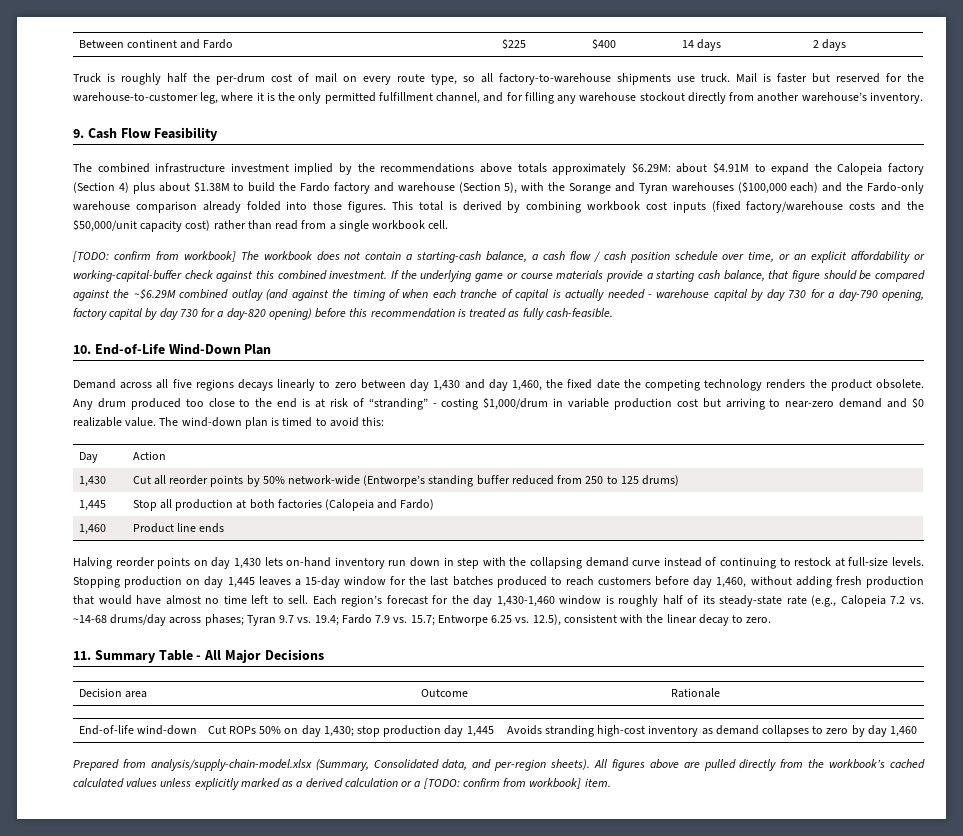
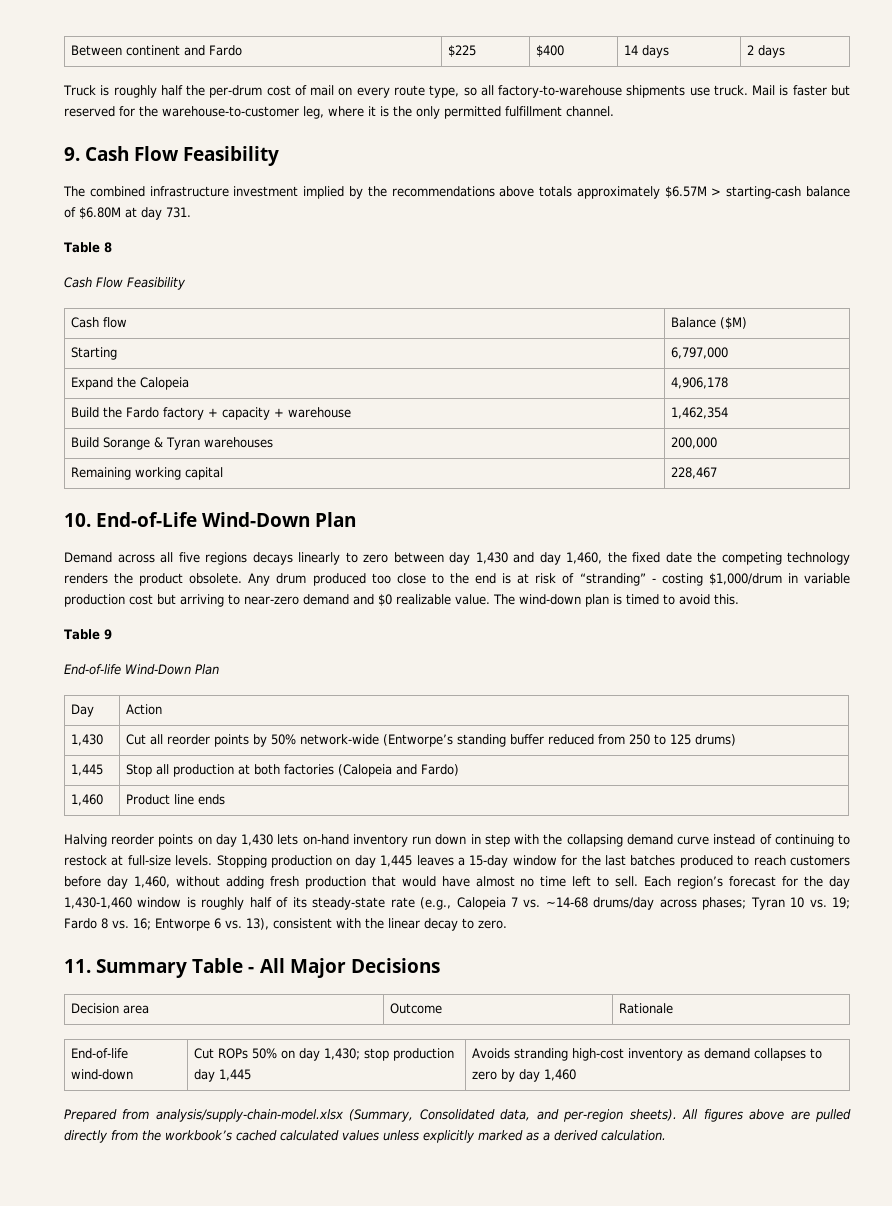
[436,92,923,104] channel, and for filling any warehouse stockout directly from another warehouse’s inventory. -> [566,106,614,117] channel.
[631,163,924,175] [73,182,924,194] [73,201,925,213] [73,220,449,232] [73,251,925,263] [73,270,925,282] [73,289,925,301] [73,308,613,320] $6.29M: about $4.91M to expand the Calopeia factory (Section 4) plus about $1.38M to build the Fardo factory and warehouse (Section 5), with the Sorange and Tyran warehouses ($100,000 each) and the Fardo-only warehouse comparison already folded into those figures. This total is derived by combining workbook cost inputs (fixed factory/warehouse costs and the $50,000/unit capacity cost) rather than read from a single workbook cell. // [TODO: confirm from workbook] The workbook does not contain a starting-cash balance, a cash flow / cash position schedule over time, or an explicit affordability or working-capital-buffer check against this combined investment. If the underlying game or course materials provide a starting cash balance, that figure should be compared against the ~$6.29M combined outlay (and against the timing of when each tranche of capital is actually needed - warehouse capital by day 730 for a day-790 opening, factory capital by day 730 for a day-820 opening) before this recommendation is treated as fully cash-feasible. -> [664,186,851,199] [64,207,191,220] [64,242,112,253] [64,277,186,290] [71,317,128,328] [671,317,748,329] [71,347,118,360] [671,347,729,359] [71,377,190,390] [671,377,729,389] [71,407,352,420] [671,407,729,419] [71,437,274,450] [671,437,718,449] [71,467,224,480] [671,467,718,479] $6.57M > starting-cash balance of $6.80M at day 731. // Table 8 // Cash Flow Feasibility // Cash flow | Balance ($M) // Starting | 6,797,000 // Expand the Calopeia | 4,906,178 // Build the Fardo factory + capacity + warehouse | 1,462,354 // Build Sorange & Tyran warehouses | 200,000 // Remaining working capital | 228,467
[362,417,385,426] this: -> [714,594,739,605] [64,629,112,640] [64,664,219,675] this. // Table 9 // End-of-life Wind-Down Plan
[890,596,906,604] 7.2 -> [510,897,518,907] 7
[279,614,561,626] 9.7 vs. 19.4; Fardo 7.9 vs. 15.7; Entworpe 6.25 vs. 12.5), -> [790,897,850,909] [64,918,269,931] 10 vs. 19; Fardo 8 vs. 16; Entworpe 6 vs. 13),
[344,778,611,789] calculation or a [TODO: confirm from workbook] item. -> [601,1130,666,1141] calculation.

